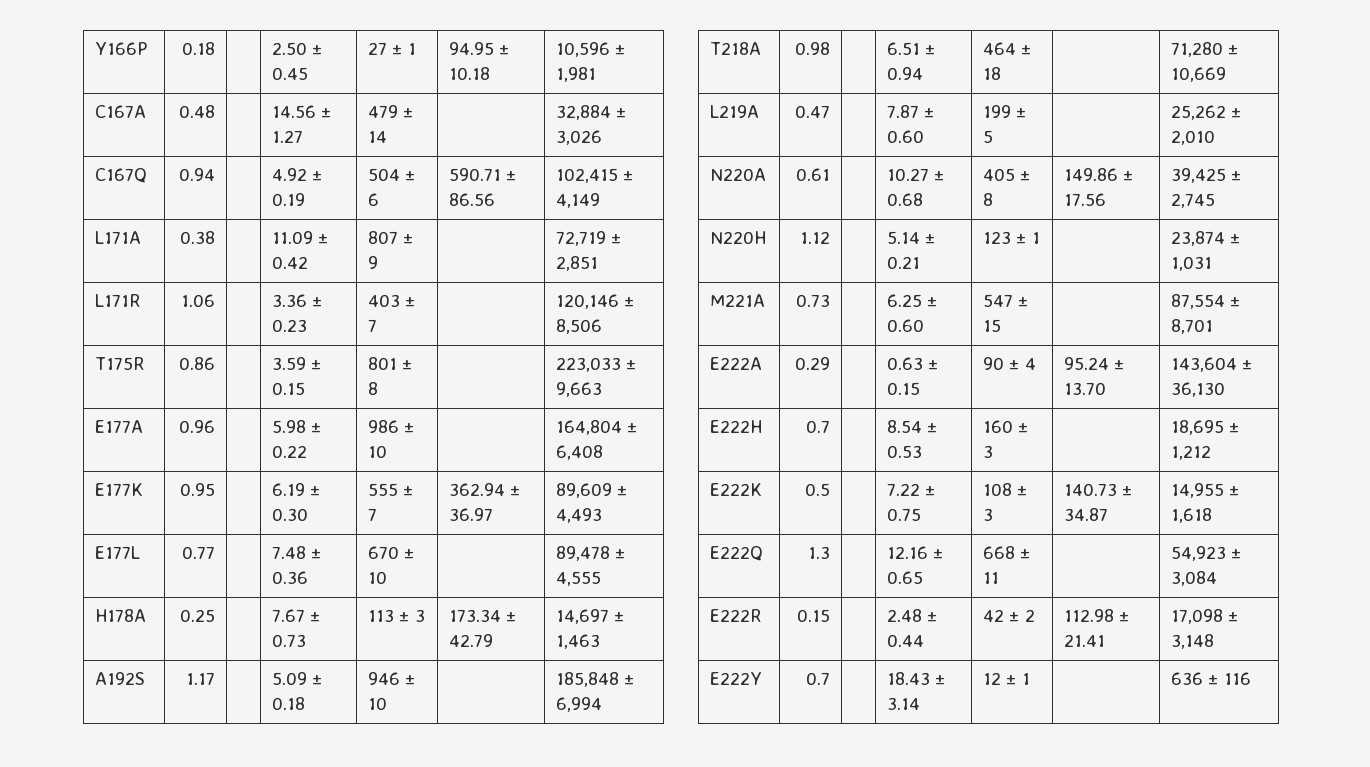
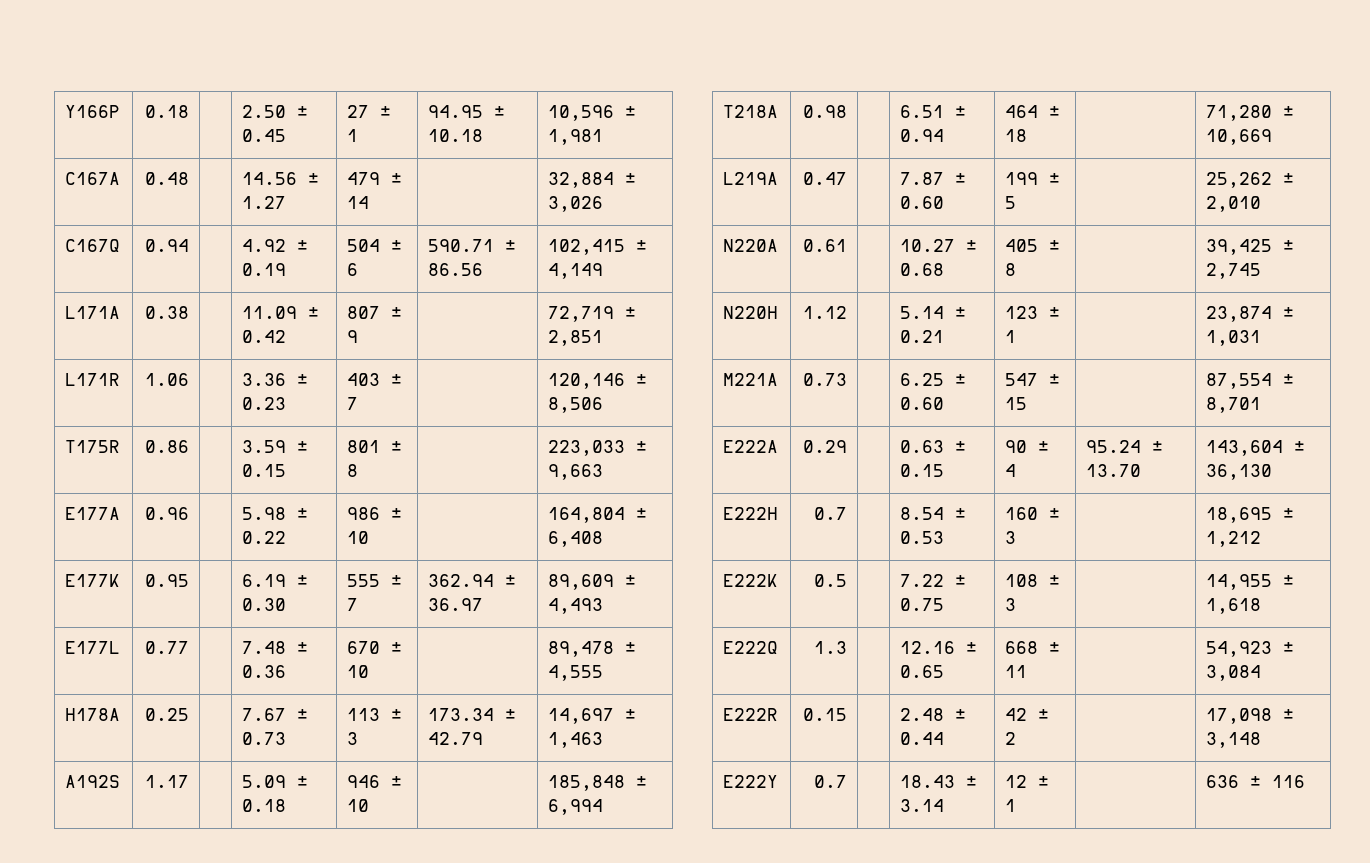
[1064,168,1134,181] [1064,193,1107,206] 149.86 ± 17.56 -> (1017, 269) none
[1064,483,1133,496] [1064,508,1109,521] 140.73 ± 34.87 -> (1017, 604) none
[1064,609,1130,622] [1064,634,1106,647] 112.98 ± 21.41 -> (1017, 738) none

